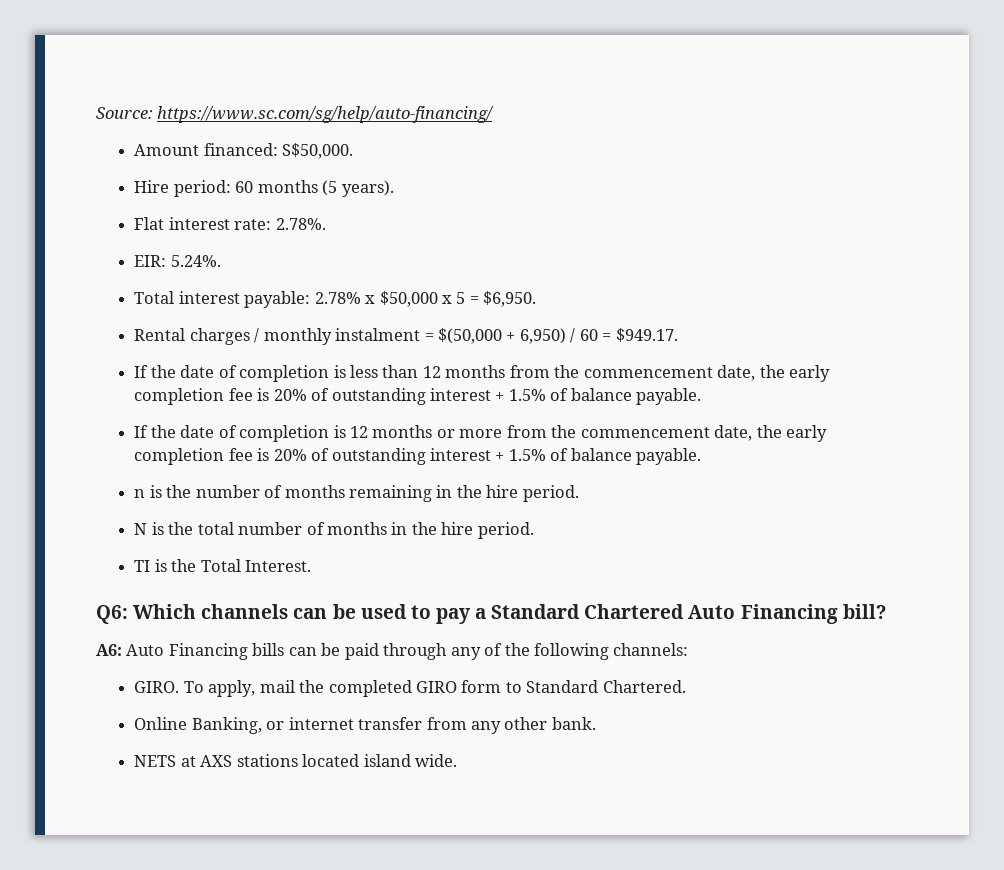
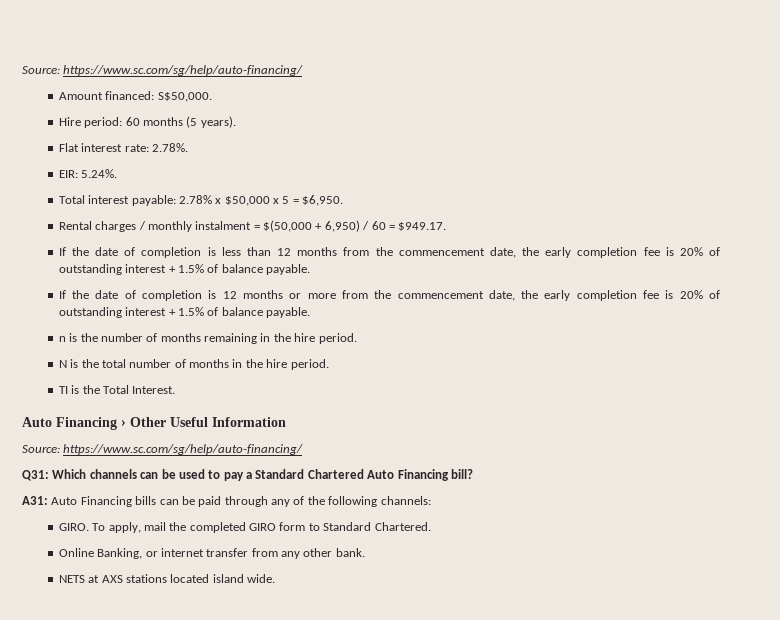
[96,605,128,624] Q6: -> [22,417,286,430] [22,444,304,455] [22,470,49,481] Auto Financing › Other Useful Information // Source: https://www.sc.com/sg/help/auto-financing/ // Q31:
[96,644,122,656] A6: -> [22,496,48,505] A31:

